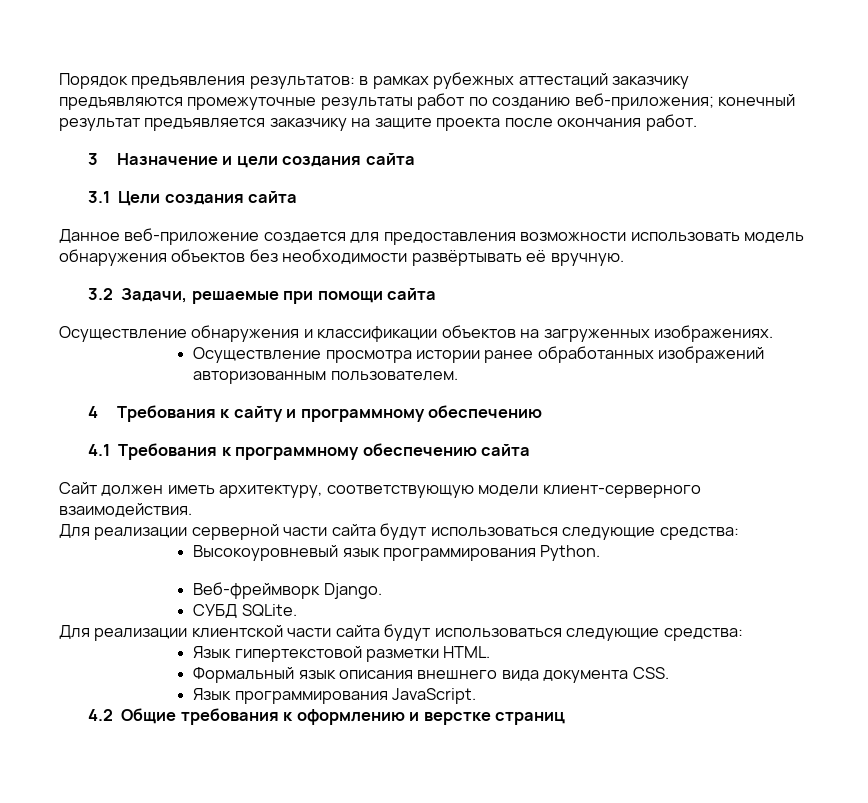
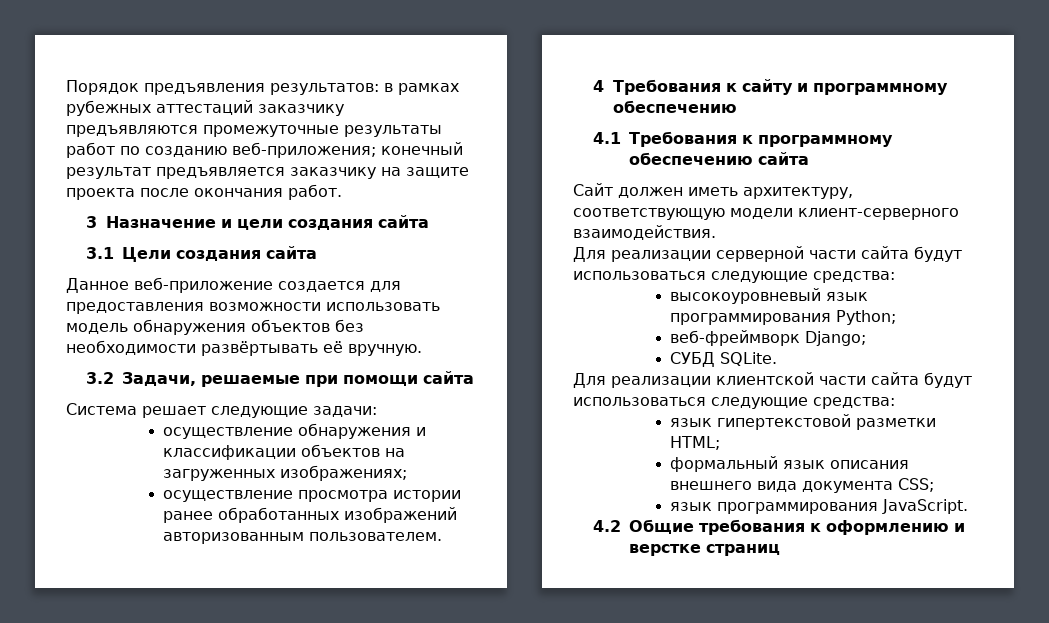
[59,326,187,342] Осуществление -> [66,403,377,418] [163,427,294,439] Система решает следующие задачи: // осуществление
[654,325,774,342] [193,347,322,363] изображениях. // Осуществление -> [280,465,408,481] [163,490,294,502] изображениях; // осуществление
[193,545,601,561] [193,582,382,599] Высокоуровневый язык программирования Python. // Веб-фреймворк Django. -> [670,288,869,304] [670,310,897,325] [670,330,867,346] высокоуровневый язык программирования Python; // веб-фреймворк Django;
[193,646,232,658] Язык -> [670,418,713,427] язык
[443,646,491,658] [193,667,295,683] HTML. // Формальный -> [670,436,721,450] [670,456,779,472] HTML; // формальный
[632,667,669,679] [193,688,232,700] CSS. // Язык -> [898,478,935,492] [670,502,713,511] CSS; // язык

